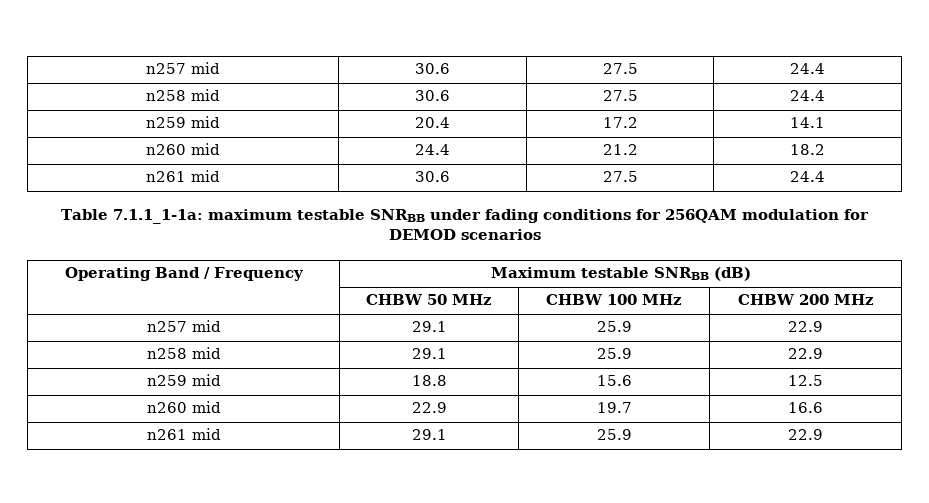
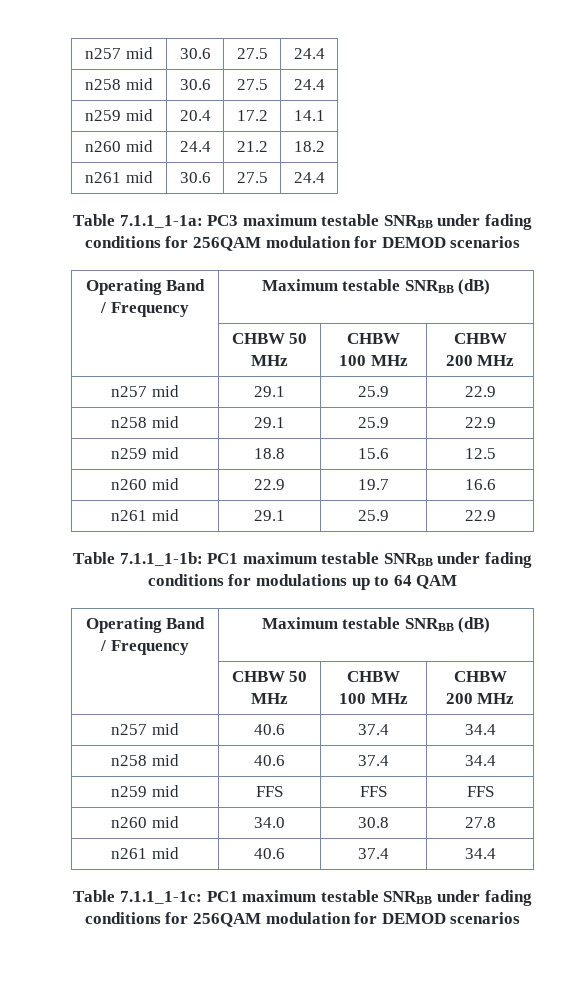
(203, 216) none -> [207,215,239,226] PC3
(823, 434) none -> [72,552,533,568] [147,574,458,590] [85,617,206,633] [100,640,189,655] [261,617,491,633] [231,671,308,682] [251,693,288,704] [347,671,400,682] [339,693,408,704] [453,671,507,682] [445,693,515,704] [111,723,179,735] [254,724,285,735] [358,724,389,735] [464,724,496,735] [111,754,179,766] [254,755,285,766] [358,755,389,766] [464,755,496,766] [111,785,179,797] [256,786,283,797] [360,786,387,797] [466,786,494,797] [111,816,179,828] [254,817,285,828] [358,817,389,828] [464,817,496,828] [111,847,179,859] [254,848,285,859] [358,848,389,859] [464,848,496,859] [73,890,532,906] [84,912,521,927] // Table 7.1.1_1-1b: PC1 maximum testable SNRBB under fading conditions for modulations up to 64 QAM // Operating Band / Frequency | Maximum testable SNRBB (dB) // | CHBW 50 MHz | CHBW 100 MHz | CHBW 200 MHz // n257 mid | 40.6 | 37.4 | 34.4 // n258 mid | 40.6 | 37.4 | 34.4 // n259 mid | FFS | FFS | FFS // n260 mid | 34.0 | 30.8 | 27.8 // n261 mid | 40.6 | 37.4 | 34.4 // Table 7.1.1_1-1c: PC1 maximum testable SNRBB under fading conditions for 256QAM modulation for DEMOD scenarios

